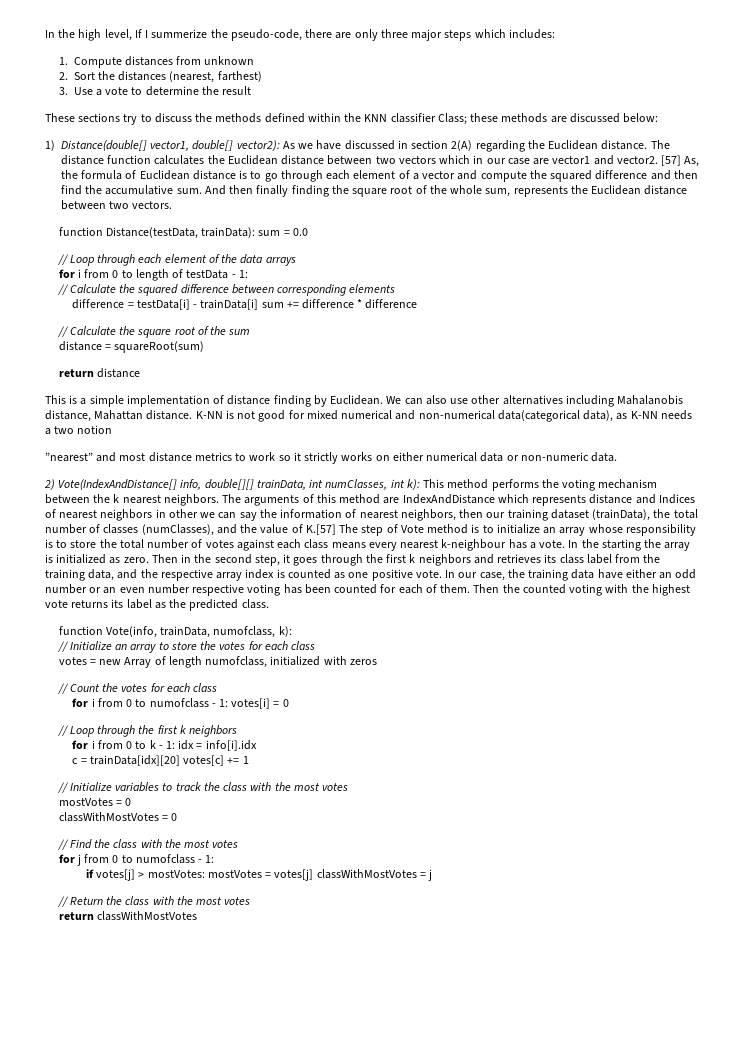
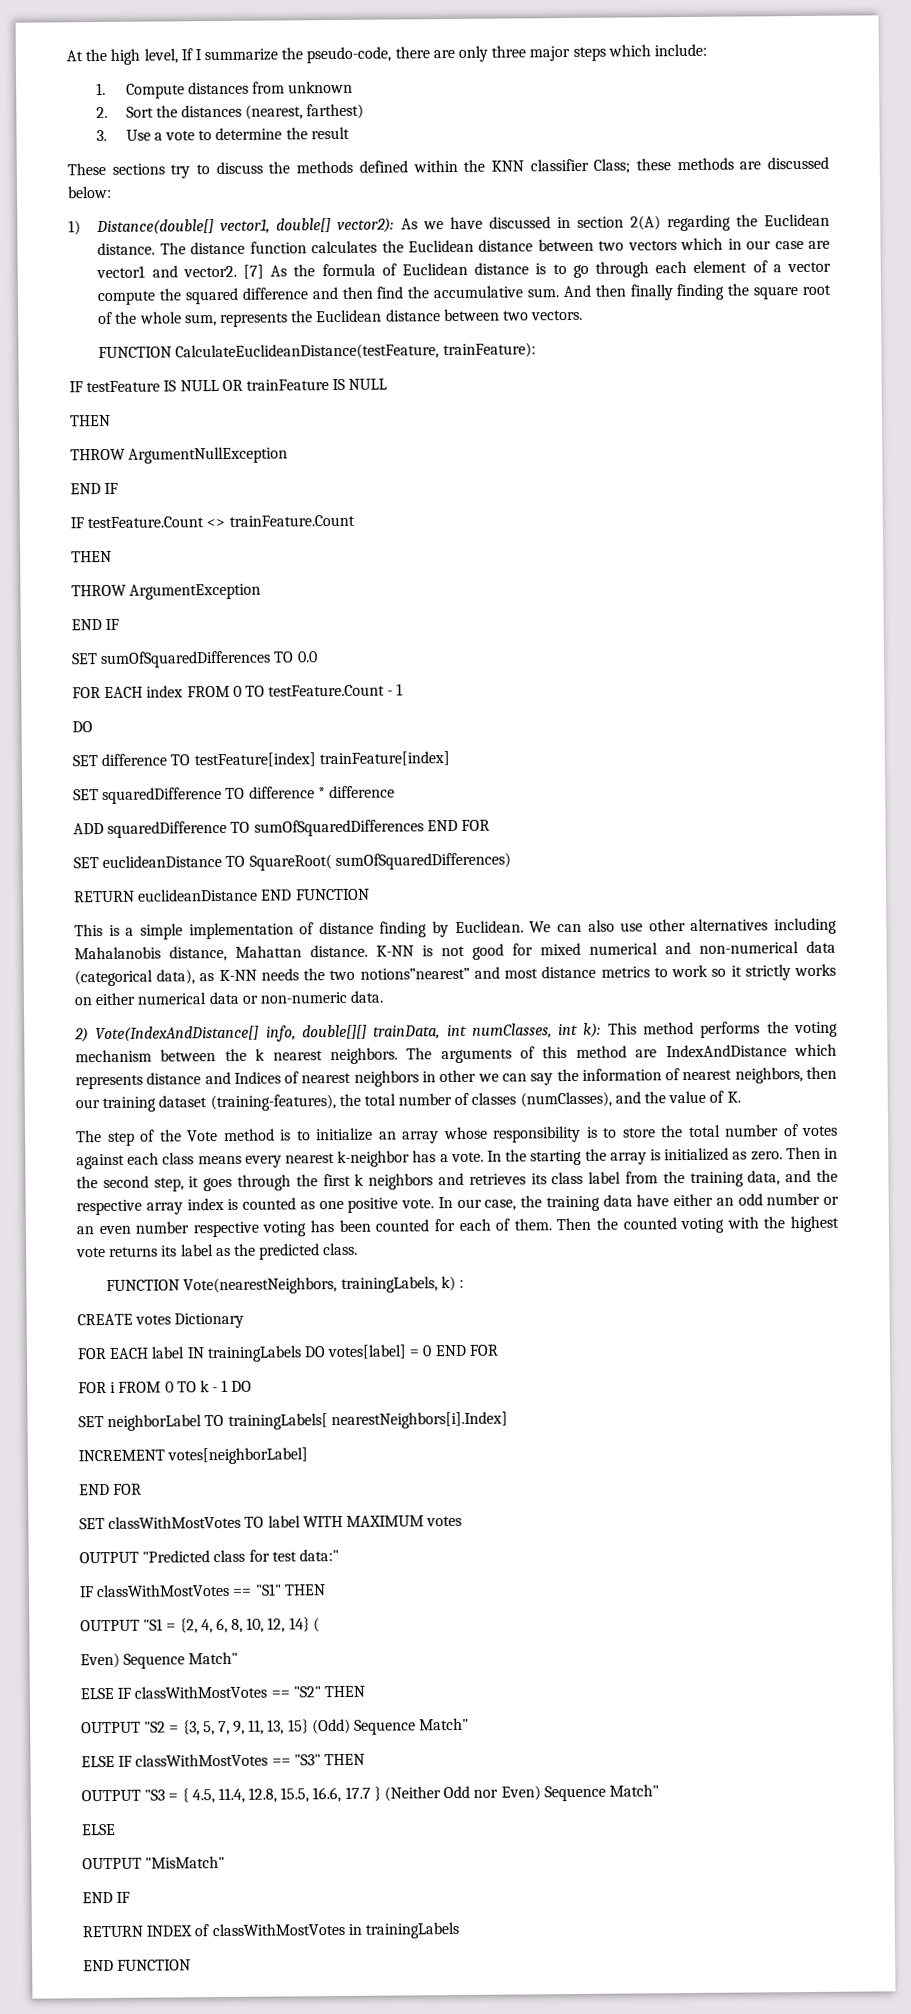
[45,30,55,38] In -> [66,50,83,62] At
[151,29,208,38] summerize -> [204,48,279,62] summarize
[508,29,555,39] includes: -> [653,43,707,57] include:
[661,155,700,167] [57] As, -> [242,264,288,279] [7] As
[457,170,478,180] and -> (831, 267) none
[58,227,308,239] [57,254,296,266] [58,269,248,281] [57,284,396,296] [72,299,418,310] [57,326,251,338] [58,341,205,353] [58,368,140,378] function Distance(testData, trainData): sum = 0.0 // // Loop through each element of the data arrays // for i from 0 to length of testData - 1: // // Calculate the squared difference between corresponding elements // difference = testData[i] - trainData[i] sum += difference * difference // // Calculate the square root of the sum // distance = squareRoot(sum) // return distance -> [98,342,536,361] [69,378,388,393] [69,414,111,427] [70,446,289,464] [70,482,119,495] [70,514,355,529] [71,550,112,563] [71,583,262,600] [71,618,120,631] [71,650,318,669] [72,683,404,699] [72,721,93,733] [72,751,450,768] [73,785,395,805] [73,819,490,838] [73,852,511,871] [73,888,370,903] FUNCTION CalculateEuclideanDistance(testFeature, trainFeature): // IF testFeature IS NULL OR trainFeature IS NULL // THEN // THROW ArgumentNullException // END IF // IF testFeature.Count <> trainFeature.Count // THEN // THROW ArgumentException // END IF // SET sumOfSquaredDifferences TO 0.0 // FOR EACH index FROM 0 TO testFeature.Count - 1 // DO // SET difference TO testFeature[index] trainFeature[index] // SET squaredDifference TO difference * difference // ADD squaredDifference TO sumOfSquaredDifferences END FOR // SET euclideanDistance TO SquareRoot( sumOfSquaredDifferences) // RETURN euclideanDistance END FUNCTION
[497,410,580,422] data(categorical -> [806,940,836,953] [74,969,153,987] data (categorical
[45,425,113,435] [45,452,93,462] a two notion // ”nearest” -> [303,967,470,981] the two notions”nearest”
[592,509,651,521] (trainData), -> [209,1094,336,1112] (training-features),
[305,524,336,535] K.[57] -> [726,1091,741,1103] K. //
(398, 528) none -> [159,1129,182,1142] the
[441,539,507,551] k-neighbour -> [337,1150,411,1168] k-neighbor
[58,626,292,638] [57,641,316,653] [58,656,377,668] [57,683,218,694] [72,698,289,709] [57,725,238,737] [72,740,257,751] [72,755,249,766] [57,782,349,793] [58,798,132,806] [58,812,178,822] [57,839,239,850] [58,854,215,866] [85,869,433,881] [57,896,251,907] [58,911,197,921] function Vote(info, trainData, numofclass, k): // // Initialize an array to store the votes for each class // votes = new Array of length numofclass, initialized with zeros // // Count the votes for each class // for i from 0 to numofclass - 1: votes[i] = 0 // // Loop through the first k neighbors // for i from 0 to k - 1: idx = info[i].idx // c = trainData[idx][20] votes[c] += 1 // // Initialize variables to track the class with the most votes // mostVotes = 0 // classWithMostVotes = 0 // // Find the class with the most votes // for j from 0 to numofclass - 1: // if votes[j] > mostVotes: mostVotes = votes[j] classWithMostVotes = j // // Return the class with the most votes // return classWithMostVotes -> [106,1276,465,1295] [77,1312,245,1329] [77,1344,498,1363] [78,1379,253,1394] [78,1411,508,1431] [78,1447,309,1465] [79,1483,143,1496] [79,1515,463,1530] [79,1549,339,1564] [79,1583,326,1598] [80,1617,320,1634] [80,1651,239,1669] [80,1685,365,1700] [81,1717,470,1736] [81,1753,365,1768] [81,1784,659,1804] [81,1823,116,1836] [82,1856,226,1870] [82,1891,131,1904] [82,1922,459,1939] [83,1959,192,1972] FUNCTION Vote(nearestNeighbors, trainingLabels, k) : // CREATE votes Dictionary // FOR EACH label IN trainingLabels DO votes[label] = 0 END FOR // FOR i FROM 0 TO k - 1 DO // SET neighborLabel TO trainingLabels[ nearestNeighbors[i].Index] // INCREMENT votes[neighborLabel] // END FOR // SET classWithMostVotes TO label WITH MAXIMUM votes // OUTPUT "Predicted class for test data:" // IF classWithMostVotes == "S1" THEN // OUTPUT "S1 = {2, 4, 6, 8, 10, 12, 14} ( // Even) Sequence Match" // ELSE IF classWithMostVotes == "S2" THEN // OUTPUT "S2 = {3, 5, 7, 9, 11, 13, 15} (Odd) Sequence Match" // ELSE IF classWithMostVotes == "S3" THEN // OUTPUT "S3 = { 4.5, 11.4, 12.8, 15.5, 16.6, 17.7 } (Neither Odd nor Even) Sequence Match" // ELSE // OUTPUT "MisMatch" // END IF // RETURN INDEX of classWithMostVotes in trainingLabels // END FUNCTION

